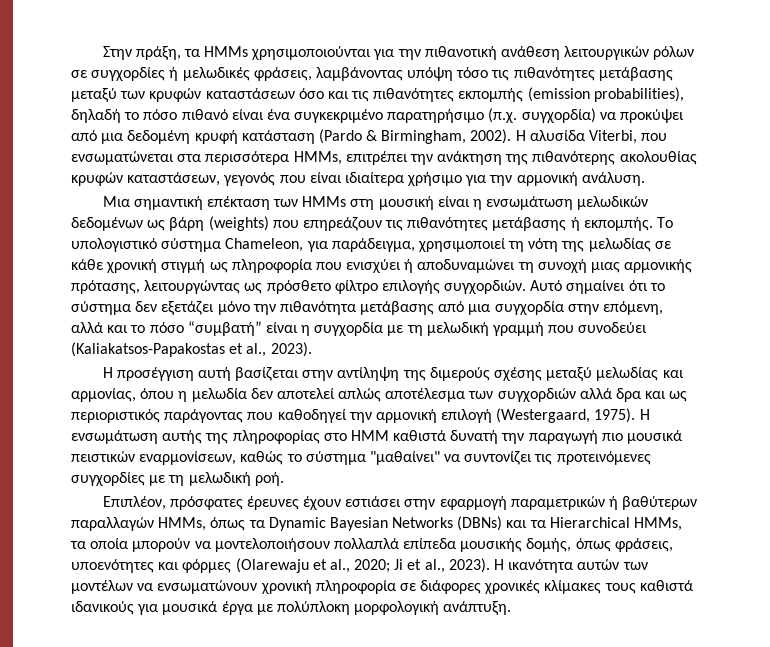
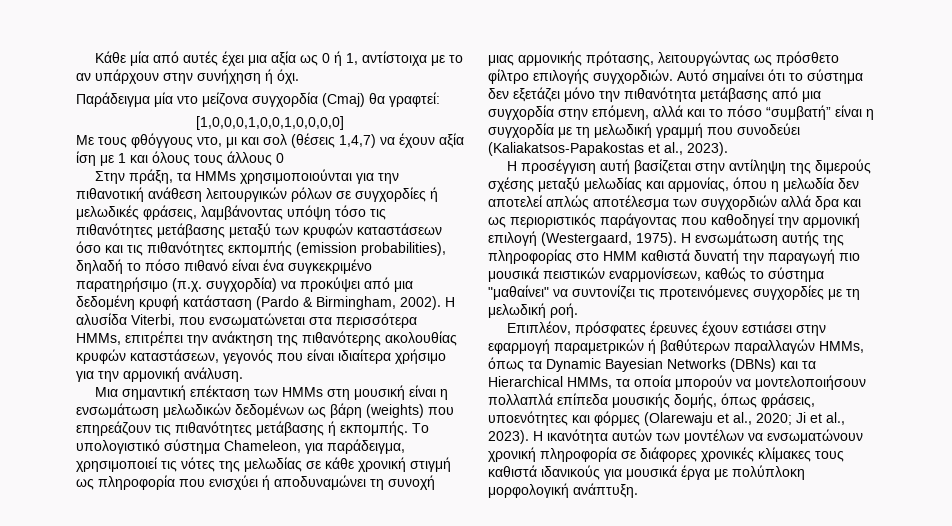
(102, 53) none -> [95,51,464,66] [76,69,299,84] [76,92,440,107] [196,116,344,130] [76,133,464,148] [76,151,284,166] Κάθε μία από αυτές έχει μια αξία ως 0 ή 1, αντίστοιχα με το αν υπάρχουν στην συνήχηση ή όχι. // Παράδειγμα μία ντο μείζονα συγχορδία (Cmaj) θα γραφτεί: // [1,0,0,0,1,0,0,1,0,0,0,0] // Με τους φθόγγους ντο, μι και σολ (θέσεις 1,4,7) να έχουν αξία ίση με 1 και όλους τους άλλους 0 //
[508,238,559,252] τη νότη -> [161,457,215,472] τις νότες

